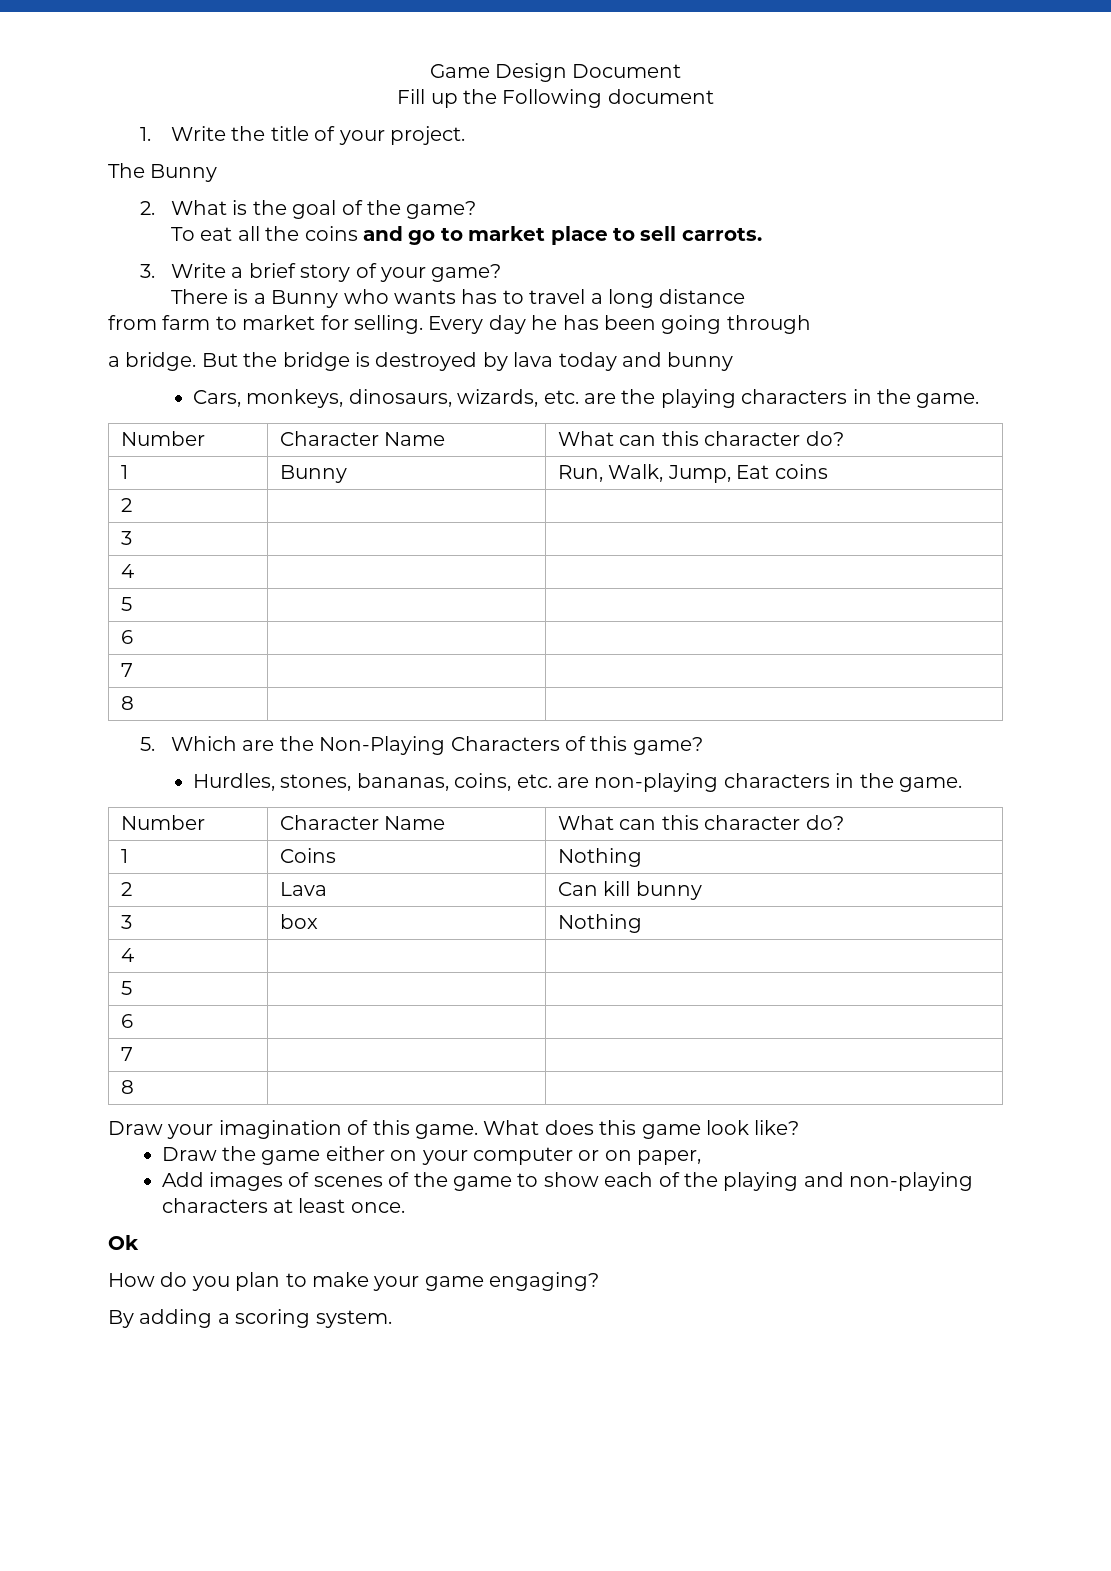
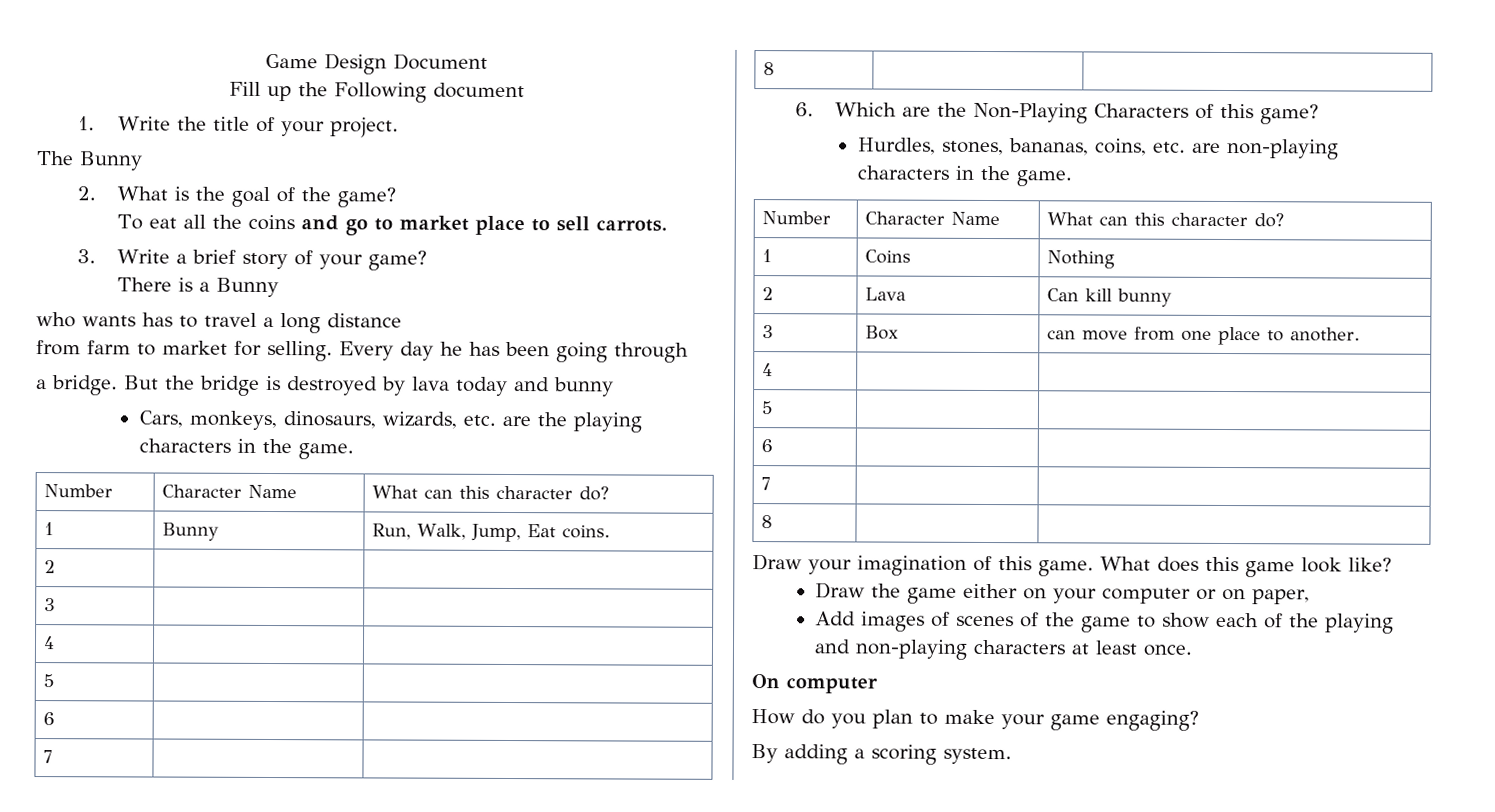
(339, 299) none -> (280, 287) //
[774,464,828,479] coins -> [561,525,610,539] coins.
[139,737,155,751] 5. -> [794,102,814,117] 6.
[280,914,319,929] [558,914,643,933] box | Nothing -> [864,325,899,340] [1046,326,1360,346] Box | can move from one place to another.
[108,1235,139,1250] Ok -> [751,674,878,694] On computer

